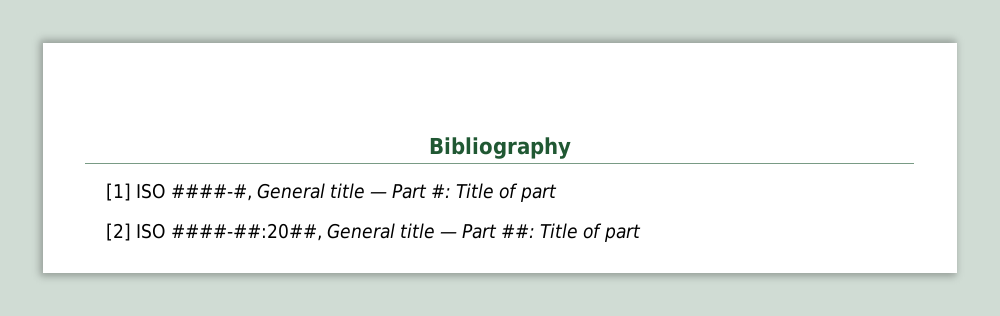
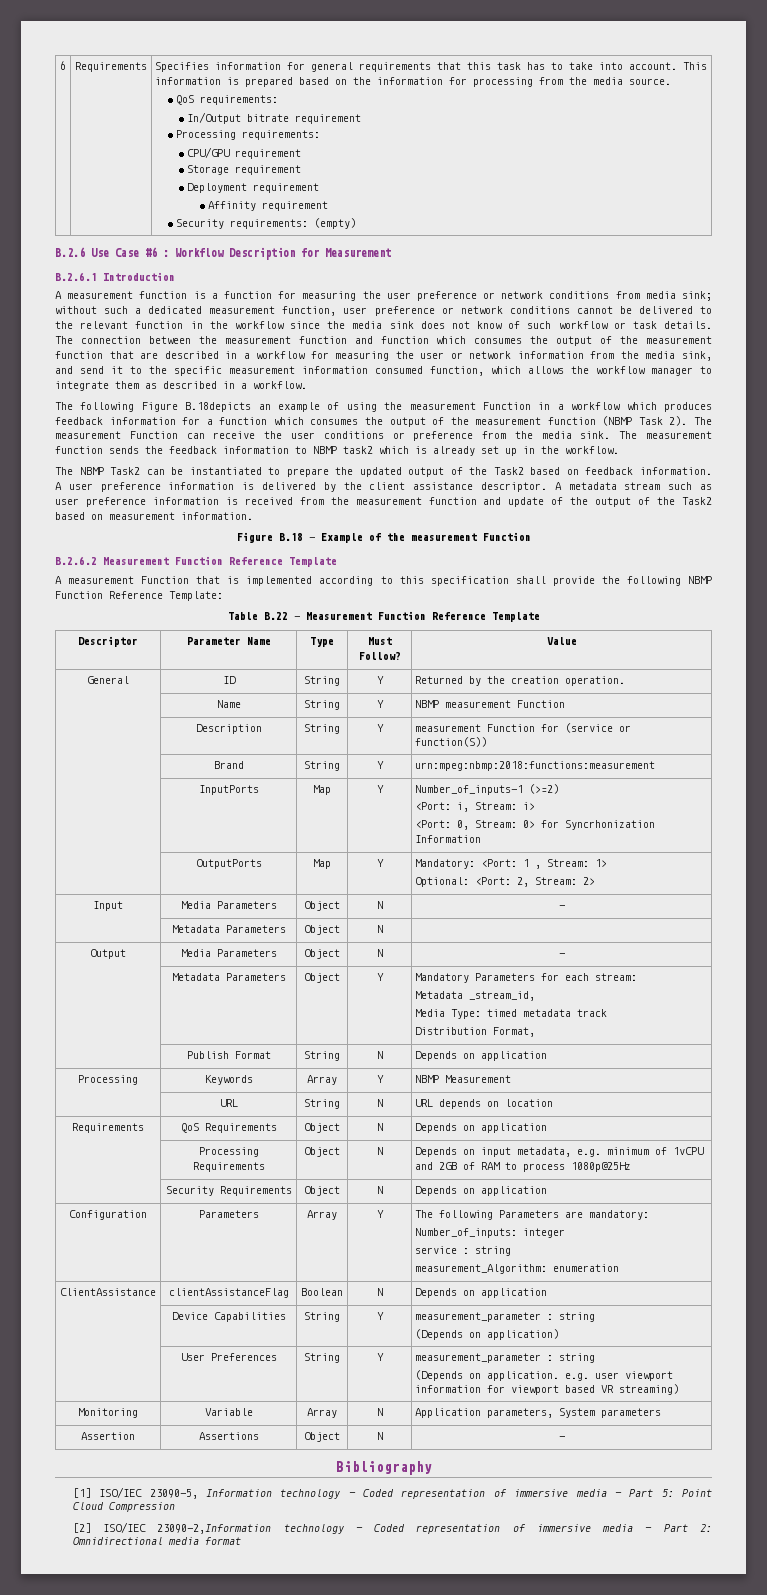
[428,137,571,159] [106,183,557,202] [106,223,641,242] Bibliography // [1] ISO ####-#, General title — Part #: Title of part // [2] ISO ####-##:20##, General title — Part ##: Title of part -> [60,61,66,70] [75,62,147,72] [155,62,708,72] [155,77,672,87] [175,95,278,105] [186,112,361,124] [175,130,320,140] [186,147,301,159] [186,165,301,175] [186,183,319,193] [208,201,329,211] [175,218,356,229] [55,247,391,260] [55,272,175,281] [55,291,712,301] [55,306,712,316] [55,321,713,329] [55,336,713,346] [55,351,712,361] [55,366,712,376] [55,381,307,391] [55,402,712,412] [55,416,712,427] [55,431,713,441] [55,446,619,456] [55,467,712,477] [55,482,712,492] [55,497,712,507] [55,512,253,520] [236,532,531,543] [55,556,337,567] [55,576,712,586] [55,591,223,601] [227,611,540,622] [78,636,138,647] [186,637,271,645] [310,637,334,647] [367,637,392,645] [358,652,401,660] [546,637,577,645] [87,676,129,684] [222,676,236,684] [304,676,340,686] [376,676,384,684] [415,676,626,686] [216,700,241,708] [304,700,340,710] [376,700,384,708] [415,700,566,708] [195,724,262,734] [304,724,340,734] [376,724,384,732] [415,723,632,733] [415,737,488,747] [213,761,244,769] [304,761,340,771] [376,761,384,769] [415,761,656,771] [198,785,259,795] [313,785,331,795] [376,785,384,793] [415,784,560,795] [415,802,536,812] [415,820,656,830] [415,835,482,843] [195,859,262,869] [313,859,331,869] [376,859,384,867] [415,859,608,869] [415,877,596,887] [93,901,123,911] [180,901,277,909] [304,901,340,911] [376,901,383,909] [558,905,565,909] [171,925,286,933] [304,925,340,935] [376,925,383,933] [90,949,126,959] [180,949,277,957] [304,949,340,959] [376,949,383,957] [558,953,565,957] [171,973,286,981] [304,973,340,983] [376,973,384,981] [415,973,638,983] [415,991,536,1001] [415,1009,608,1019] [415,1027,536,1037] [186,1051,271,1059] [304,1051,340,1061] [376,1051,383,1059] [415,1051,548,1061] [78,1075,138,1085] [204,1075,253,1085] [307,1075,337,1085] [376,1075,384,1083] [415,1075,512,1083] [219,1099,238,1107] [304,1099,340,1109] [376,1099,383,1107] [415,1099,554,1109] [72,1123,144,1133] [180,1123,277,1133] [304,1123,340,1133] [376,1123,383,1131] [415,1123,548,1133] [198,1147,259,1157] [192,1162,265,1172] [304,1147,340,1157] [376,1147,383,1155] [415,1147,705,1157] [415,1162,632,1172] [165,1186,292,1196] [304,1186,340,1196] [376,1186,383,1194] [415,1186,548,1196] [69,1210,147,1220] [198,1210,259,1218] [307,1210,337,1220] [376,1210,384,1218] [415,1210,650,1220] [415,1228,566,1238] [415,1246,512,1256] [415,1264,620,1274] [60,1288,156,1296] [168,1288,289,1298] [301,1288,343,1296] [376,1288,383,1296] [415,1288,548,1298] [171,1312,286,1322] [304,1312,340,1322] [376,1312,384,1320] [415,1312,596,1322] [415,1329,560,1340] [180,1353,277,1361] [304,1353,340,1363] [376,1353,384,1361] [415,1353,596,1363] [415,1370,674,1381] [415,1384,680,1395] [78,1408,138,1418] [204,1408,253,1416] [307,1408,337,1418] [376,1408,383,1416] [415,1408,662,1418] [81,1432,135,1440] [198,1432,259,1440] [304,1432,340,1442] [376,1432,383,1440] [558,1436,565,1440] [335,1461,432,1475] [72,1487,712,1499] [72,1502,175,1512] [72,1522,713,1534] [72,1537,241,1545] 6 | Requirements | Specifies information for general requirements that this task has to take into account. This information is prepared based on the information for processing from the media source. // QoS requirements: // In/Output bitrate requirement // Processing requirements: // CPU/GPU requirement // Storage requirement // Deployment requirement // Affinity requirement // Security requirements: (empty) // B.2.6 Use Case #6 : Workflow Description for Measurement // B.2.6.1 Introduction // A measurement function is a function for measuring the user preference or network conditions from media sink; without such a dedicated measurement function, user preference or network conditions cannot be delivered to the relevant function in the workflow since the media sink does not know of such workflow or task details. The connection between the measurement function and function which consumes the output of the measurement function that are described in a workflow for measuring the user or network information from the media sink, and send it to the specific measurement information consumed function, which allows the workflow manager to integrate them as described in a workflow. // The following Figure B.18depicts an example of using the measurement Function in a workflow which produces feedback information for a function which consumes the output of the measurement function (NBMP Task 2). The measurement Function can receive the user conditions or preference from the media sink. The measurement function sends the feedback information to NBMP task2 which is already set up in the workflow. // The NBMP Task2 can be instantiated to prepare the updated output of the Task2 based on feedback information. A user preference information is delivered by the client assistance descriptor. A metadata stream such as user preference information is received from the measurement function and update of the output of the Task2 based on measurement information. // Figure B.18 — Example of the measurement Function // B.2.6.2 Measurement Function Reference Template // A measurement Function that is implemented according to this specification shall provide the following NBMP Function Reference Template: // Table B.22 — Measurement Function Reference Template // Descriptor | Parameter Name | Type | Must Follow? | Value // General | ID | String | Y | Returned by the creation operation. // | Name | String | Y | NBMP measurement Function // | Description | String | Y | measurement Function for (service or function(S)) // | Brand | String | Y | urn:mpeg:nbmp:2018:functions:measurement // | InputPorts | Map | Y | Number_of_inputs-1 (>=2) // <Port: i, Stream: i> // <Port: 0, Stream: 0> for Syncrhonization Information // | OutputPorts | Map | Y | Mandatory: <Port: 1 , Stream: 1> // Optional: <Port: 2, Stream: 2> // Input | Media Parameters | Object | N | - // | Metadata Parameters | Object | N | // Output | Media Parameters | Object | N | - // | Metadata Parameters | Object | Y | Mandatory Parameters for each stream: // Metadata _stream_id, // Media Type: timed metadata track // Distribution Format, // | Publish Format | String | N | Depends on application // Processing | Keywords | Array | Y | NBMP Measurement // | URL | String | N | URL depends on location // Requirements | QoS Requirements | Object | N | Depends on application // | Processing Requirements | Object | N | Depends on input metadata, e.g. minimum of 1vCPU and 2GB of RAM to process 1080p@25Hz // | Security Requirements | Object | N | Depends on application // Configuration | Parameters | Array | Y | The following Parameters are mandatory: // Number_of_inputs: integer // service : string // measurement_Algorithm: enumeration // ClientAssistance | clientAssistanceFlag | Boolean | N | Depends on application // | Device Capabilities | String | Y | measurement_parameter : string // (Depends on application) // | User Preferences | String | Y | measurement_parameter : string // (Depends on application. e.g. user viewport information for viewport based VR streaming) // Monitoring | Variable | Array | N | Application parameters, System parameters // Assertion | Assertions | Object | N | - // Bibliography // [1] ISO/IEC 23090-5, Information technology — Coded representation of immersive media — Part 5: Point Cloud Compression // [2] ISO/IEC 23090-2,Information technology — Coded representation of immersive media — Part 2: Omnidirectional media format

